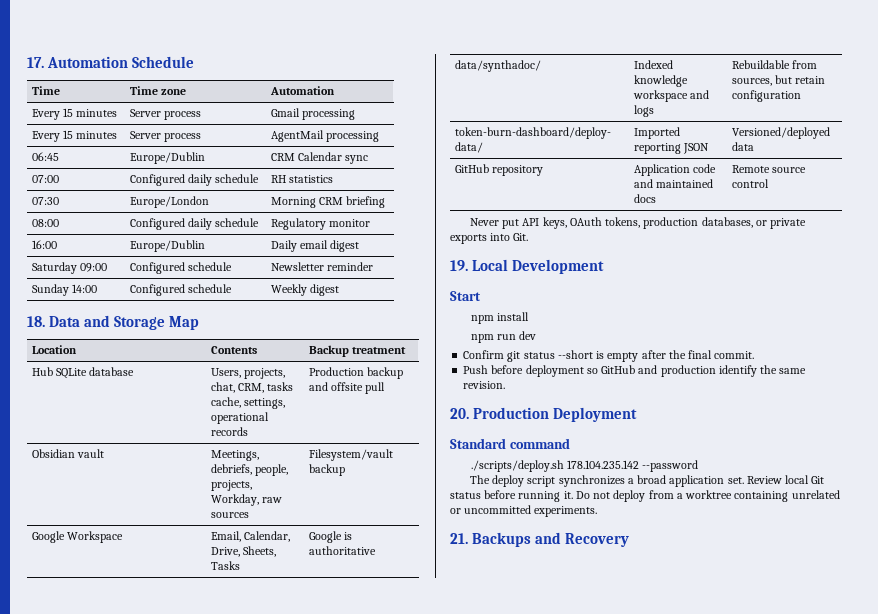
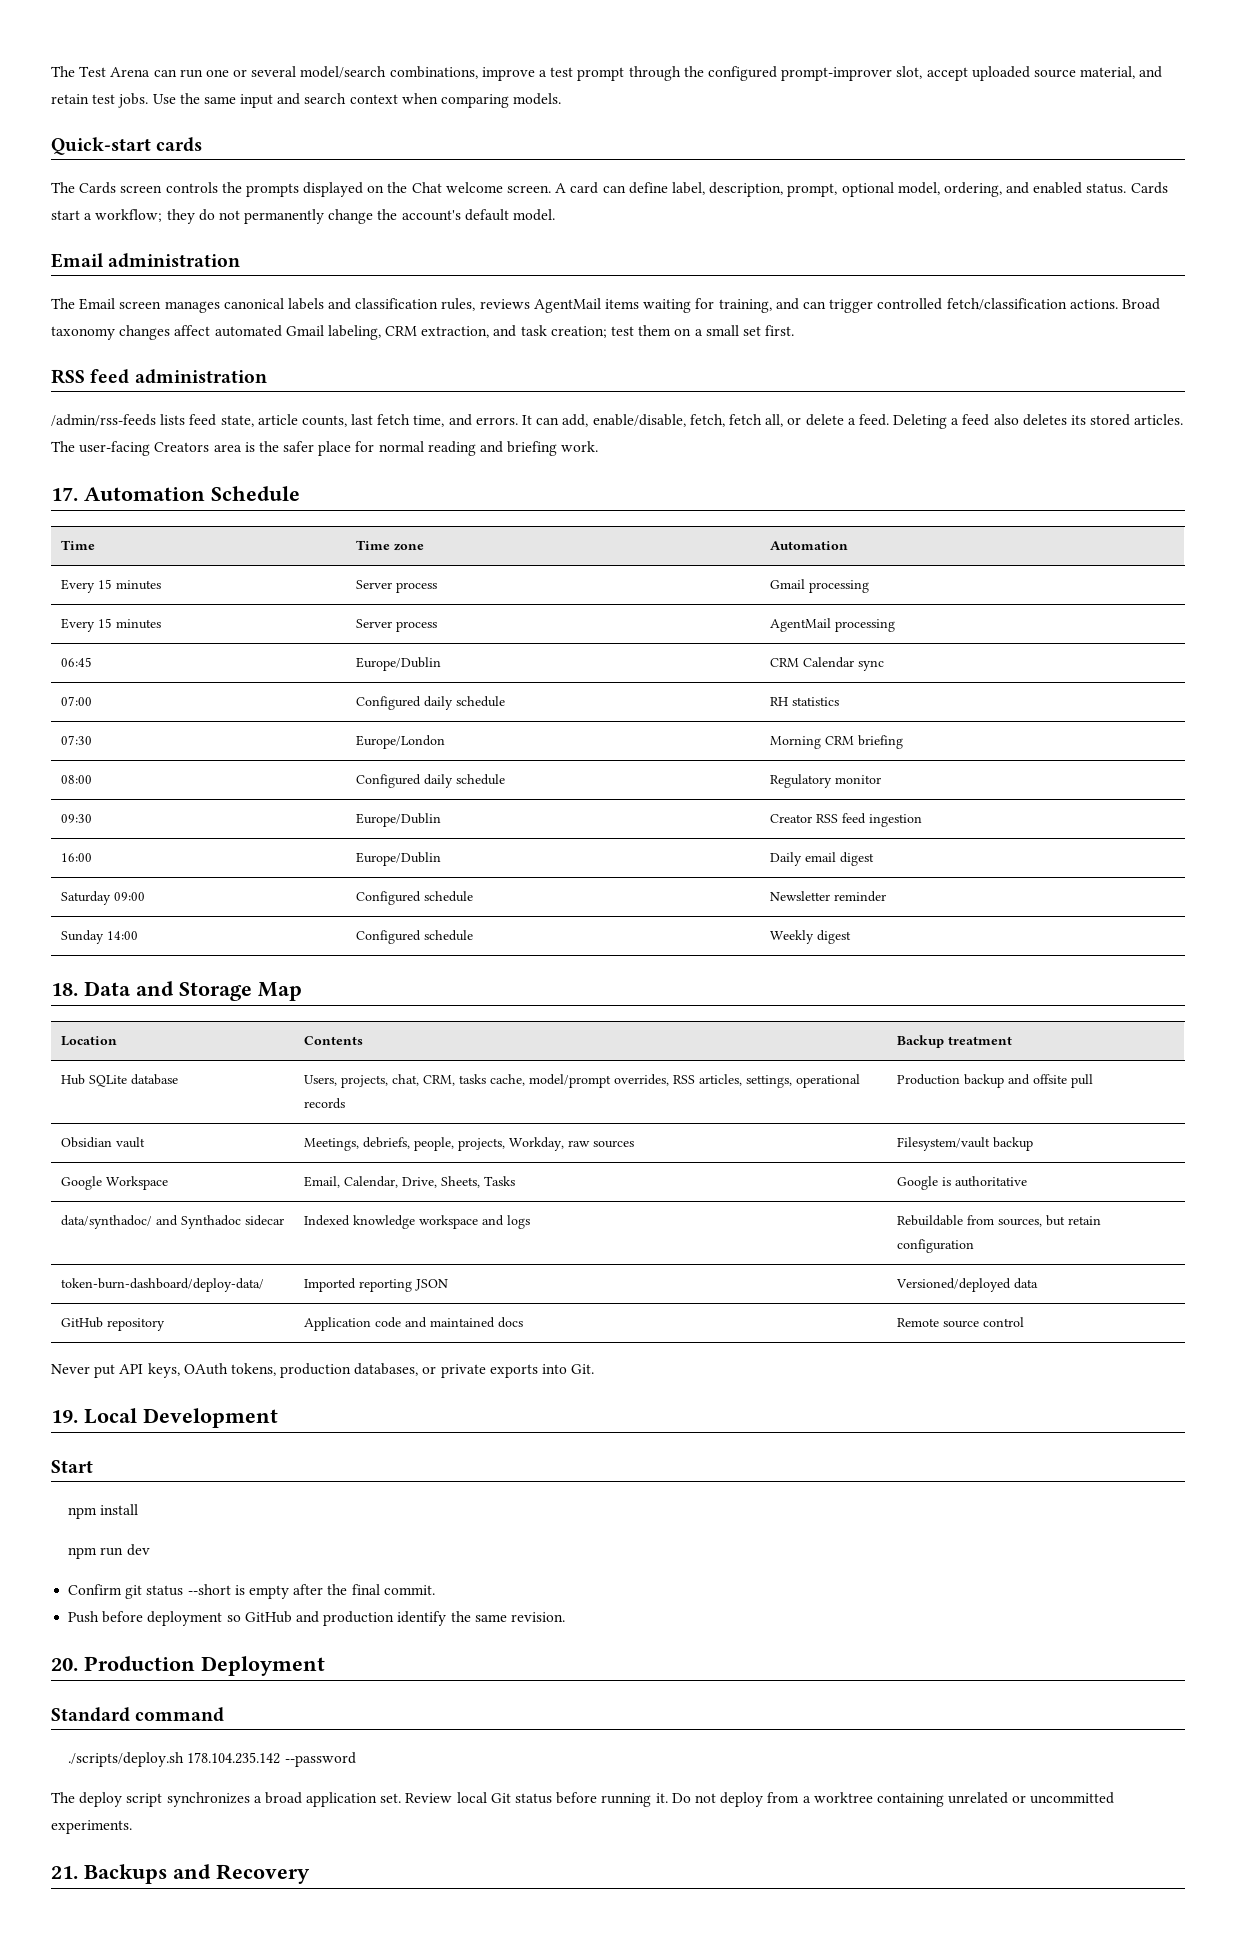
(27, 62) none -> [51,66,1163,81] [51,93,562,108] [51,137,203,155] [51,182,1168,197] [51,209,556,224] [51,253,241,268] [51,298,1160,313] [51,325,795,340] [51,369,267,384] [51,414,1184,429] [51,441,599,456] The Test Arena can run one or several model/search combinations, improve a test prompt through the configured prompt-improver slot, accept uploaded source material, and retain test jobs. Use the same input and search context when comparing models. // Quick-start cards // The Cards screen controls the prompts displayed on the Chat welcome screen. A card can define label, description, prompt, optional model, ordering, and enabled status. Cards start a workflow; they do not permanently change the account's default model. // Email administration // The Email screen manages canonical labels and classification rules, reviews AgentMail items waiting for training, and can trigger controlled fetch/classification actions. Broad taxonomy changes affect automated Gmail labeling, CRM extraction, and task creation; test them on a small set first. // RSS feed administration // /admin/rss-feeds lists feed state, article counts, last fetch time, and errors. It can add, enable/disable, fetch, fetch all, or delete a feed. Deleting a feed also deletes its stored articles. The user-facing Creators area is the safer place for normal reading and briefing work. //
(371, 223) none -> [60,814,92,823] [355,813,441,827] [769,813,922,827] // 09:30 | Europe/Dublin | Creator RSS feed ingestion
(241, 402) none -> [528,1074,742,1088] model/prompt overrides, RSS articles,
(541, 66) none -> [155,1215,284,1229] and Synthadoc sidecar

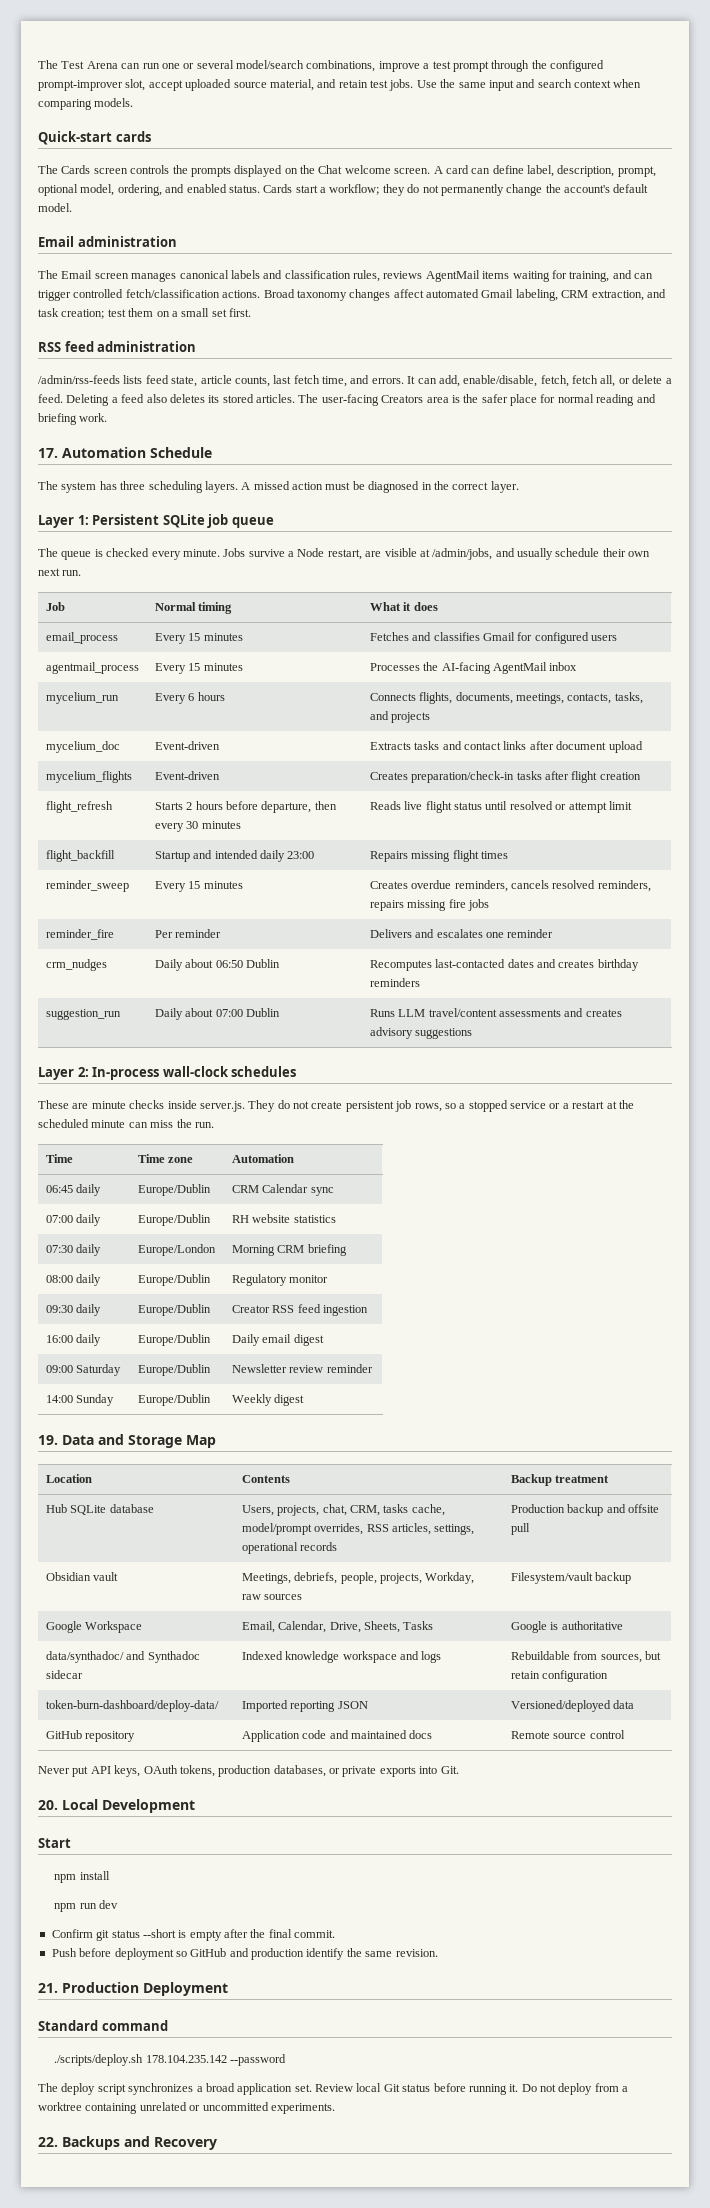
[60,540,95,550] [355,540,424,551] [769,541,848,550] [60,579,161,593] [355,580,437,593] [769,579,869,593] [60,618,161,632] [355,619,437,632] [769,618,895,632] // Time | Time zone | Automation // Every 15 minutes | Server process | Gmail processing // Every 15 minutes | Server process | AgentMail processing -> [38,481,519,493] [38,514,274,528] [38,548,651,560] [38,568,82,576] [45,602,65,611] [154,602,233,614] [369,602,438,611] [45,632,118,644] [154,633,243,644] [369,632,618,644] [45,662,139,674] [154,663,243,674] [369,662,578,674] [45,692,119,704] [154,692,225,704] [369,692,643,704] [369,711,431,723] [45,741,120,753] [154,741,220,750] [369,741,643,753] [45,771,132,783] [154,771,220,780] [369,771,641,783] [45,801,113,813] [154,801,337,813] [154,821,241,832] [369,801,632,813] [45,850,115,862] [154,850,315,862] [369,850,509,862] [45,880,129,892] [154,881,243,892] [369,880,651,892] [369,899,490,911] [45,929,114,940] [154,929,222,938] [369,929,554,938] [45,959,107,971] [154,959,281,971] [369,959,639,971] [369,978,420,987] [45,1009,121,1020] [154,1008,281,1020] [369,1008,622,1017] [369,1027,473,1039] [38,1066,297,1080] [38,1100,634,1112] [38,1119,214,1128] [45,1154,73,1163] [137,1154,194,1163] [231,1154,294,1163] // The system has three scheduling layers. A missed action must be diagnosed in the correct layer. // Layer 1: Persistent SQLite job queue // The queue is checked every minute. Jobs survive a Node restart, are visible at /admin/jobs, and usually schedule their own next run. // Job | Normal timing | What it does // email_process | Every 15 minutes | Fetches and classifies Gmail for configured users // agentmail_process | Every 15 minutes | Processes the AI-facing AgentMail inbox // mycelium_run | Every 6 hours | Connects flights, documents, meetings, contacts, tasks, and projects // mycelium_doc | Event-driven | Extracts tasks and contact links after document upload // mycelium_flights | Event-driven | Creates preparation/check-in tasks after flight creation // flight_refresh | Starts 2 hours before departure, then every 30 minutes | Reads live flight status until resolved or attempt limit // flight_backfill | Startup and intended daily 23:00 | Repairs missing flight times // reminder_sweep | Every 15 minutes | Creates overdue reminders, cancels resolved reminders, repairs missing fire jobs // reminder_fire | Per reminder | Delivers and escalates one reminder // crm_nudges | Daily about 06:50 Dublin | Recomputes last-contacted dates and creates birthday reminders // suggestion_run | Daily about 07:00 Dublin | Runs LLM travel/content assessments and creates advisory suggestions // Layer 2: In-process wall-clock schedules // These are minute checks inside server.js. They do not create persistent job rows, so a stopped service or a restart at the scheduled minute can miss the run. // Time | Time zone | Automation
(92, 662) none -> [76,1184,102,1196] daily
[355,696,505,710] | Configured daily schedule -> [76,1214,102,1226] [137,1214,211,1226] daily | Europe/Dublin
(788, 701) none -> [252,1214,291,1223] website
(92, 740) none -> [76,1244,102,1256] daily
[355,774,505,788] | Configured daily schedule -> [76,1274,102,1286] [137,1274,211,1286] daily | Europe/Dublin
(92, 818) none -> [76,1304,102,1316] daily
(92, 857) none -> [76,1334,102,1346] daily
(874, 859) none -> [45,1365,73,1373] 09:00
[113,892,145,901] [355,891,473,905] 09:00 | Configured schedule -> [137,1364,211,1376] | Europe/Dublin
[833,891,886,902] reminder // -> [289,1364,373,1373] [45,1395,73,1403] review reminder // 14:00
[106,931,138,940] [355,930,473,944] 14:00 | Configured schedule -> [137,1394,211,1406] | Europe/Dublin
[51,983,78,996] 18. -> [38,1435,58,1445] 19.
[51,1410,78,1423] 19. -> [38,1800,58,1810] 20.
[51,1658,78,1671] 20. -> [38,1983,58,1993] 21.
[51,1866,78,1879] 21. -> [38,2137,58,2147] 22.

